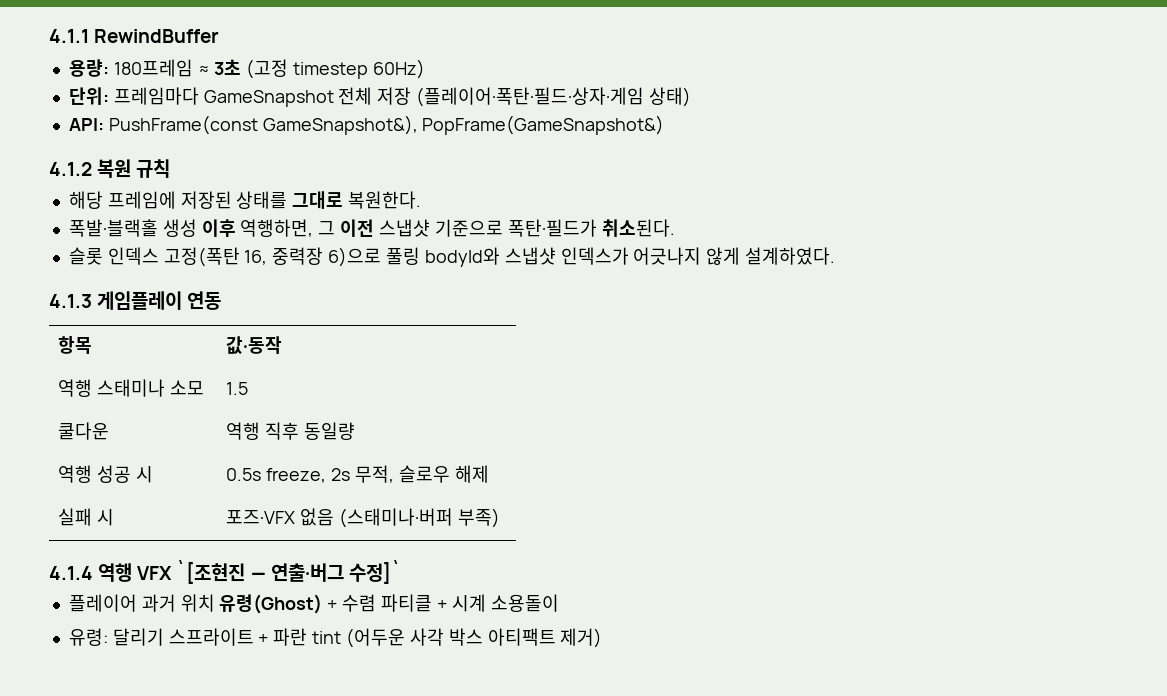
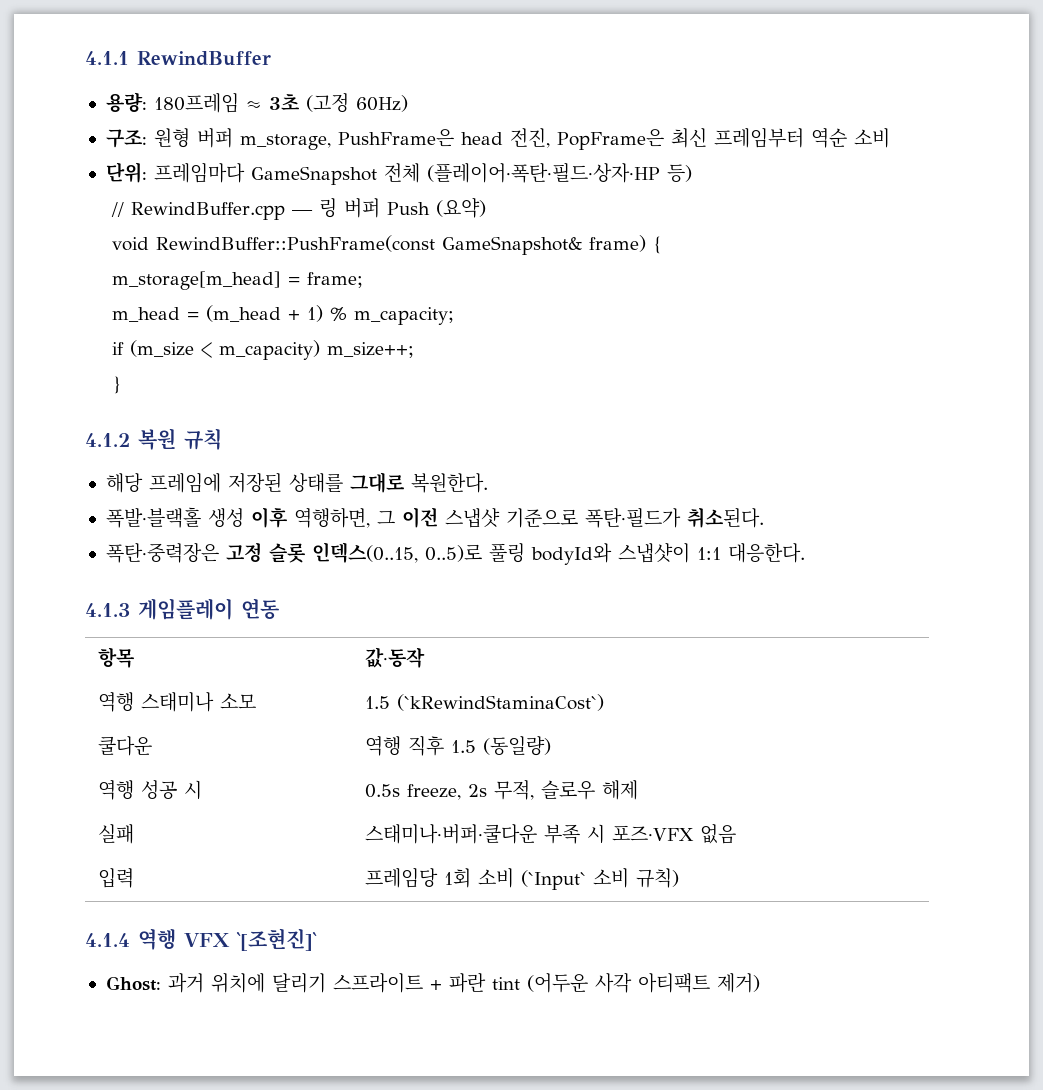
[293,62,369,79] timestep -> (349, 103) none
[68,87,691,107] [68,115,665,135] 단위: 프레임마다 GameSnapshot 전체 저장 (플레이어·폭탄·필드·상자·게임 상태) // API: PushFrame(const GameSnapshot&), PopFrame(GameSnapshot&) -> [105,127,890,150] [105,162,692,185] [111,197,487,220] [112,235,664,255] [112,271,364,290] [112,305,455,325] [112,340,415,360] [112,376,123,394] 구조: 원형 버퍼 m_storage, PushFrame은 head 전진, PopFrame은 최신 프레임부터 역순 소비 // 단위: 프레임마다 GameSnapshot 전체 (플레이어·폭탄·필드·상자·HP 등) // // RewindBuffer.cpp — 링 버퍼 Push (요약) // void RewindBuffer::PushFrame(const GameSnapshot& frame) { // m_storage[m_head] = frame; // m_head = (m_head + 1) % m_capacity; // if (m_size < m_capacity) m_size++; // }
[68,247,836,267] 슬롯 인덱스 고정(폭탄 16, 중력장 6)으로 풀링 bodyId와 스냅샷 인덱스가 어긋나지 않게 설계하였다. -> [105,542,805,565] 폭탄·중력장은 고정 슬롯 인덱스(0..15, 0..5)로 풀링 bodyId와 스냅샷이 1:1 대응한다.
(249, 388) none -> [396,694,604,711] (`kRewindStaminaCost`)
[304,422,356,440] 동일량 -> [450,736,551,756] 1.5 (동일량)
[97,509,115,526] 시 | -> [364,824,605,844] | 스태미나·버퍼·쿨다운 부족 시
[339,508,500,528] [49,560,401,584] [68,594,559,614] [68,628,108,646] (스태미나·버퍼 부족) // 4.1.4 역행 VFX `[조현진 — 연출·버그 수정]` // 플레이어 과거 위치 유령(Ghost) + 수렴 파티클 + 시계 소용돌이 // 유령: -> [97,868,134,888] [364,867,679,890] [85,928,317,951] [105,973,265,993] // 입력 | 프레임당 1회 소비 (`Input` 소비 규칙) // 4.1.4 역행 VFX `[조현진]` // Ghost: 과거 위치에
[448,628,483,646] 박스 -> (632, 983) none

